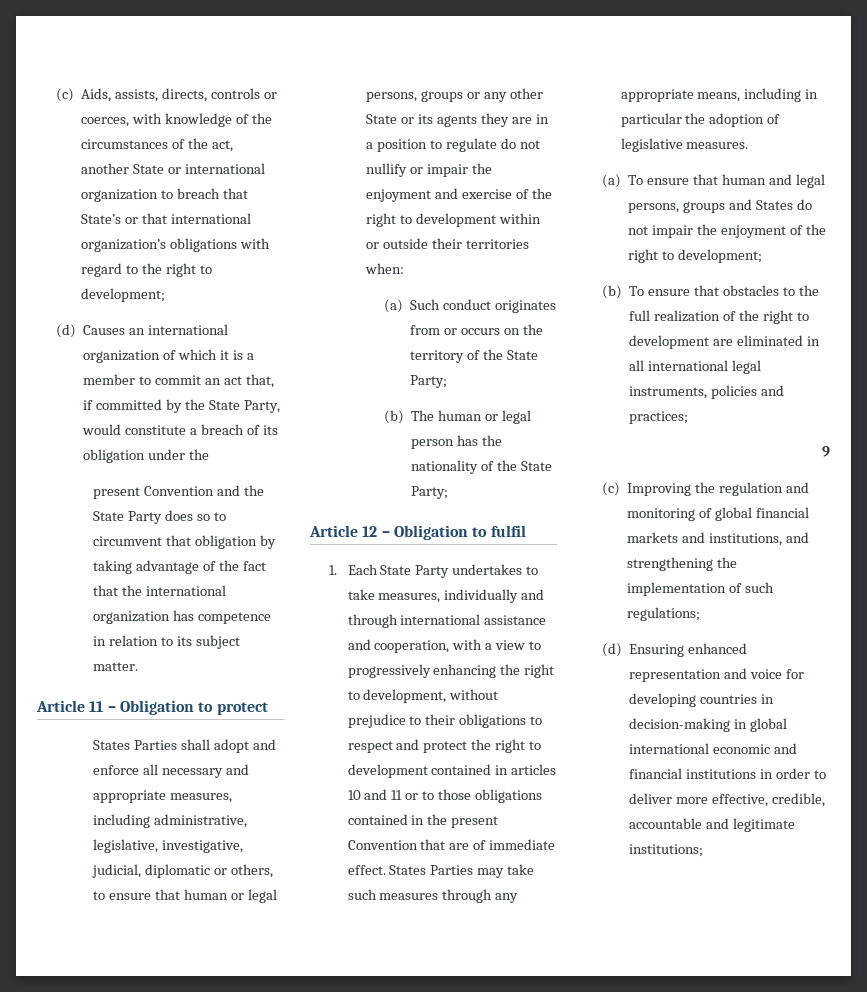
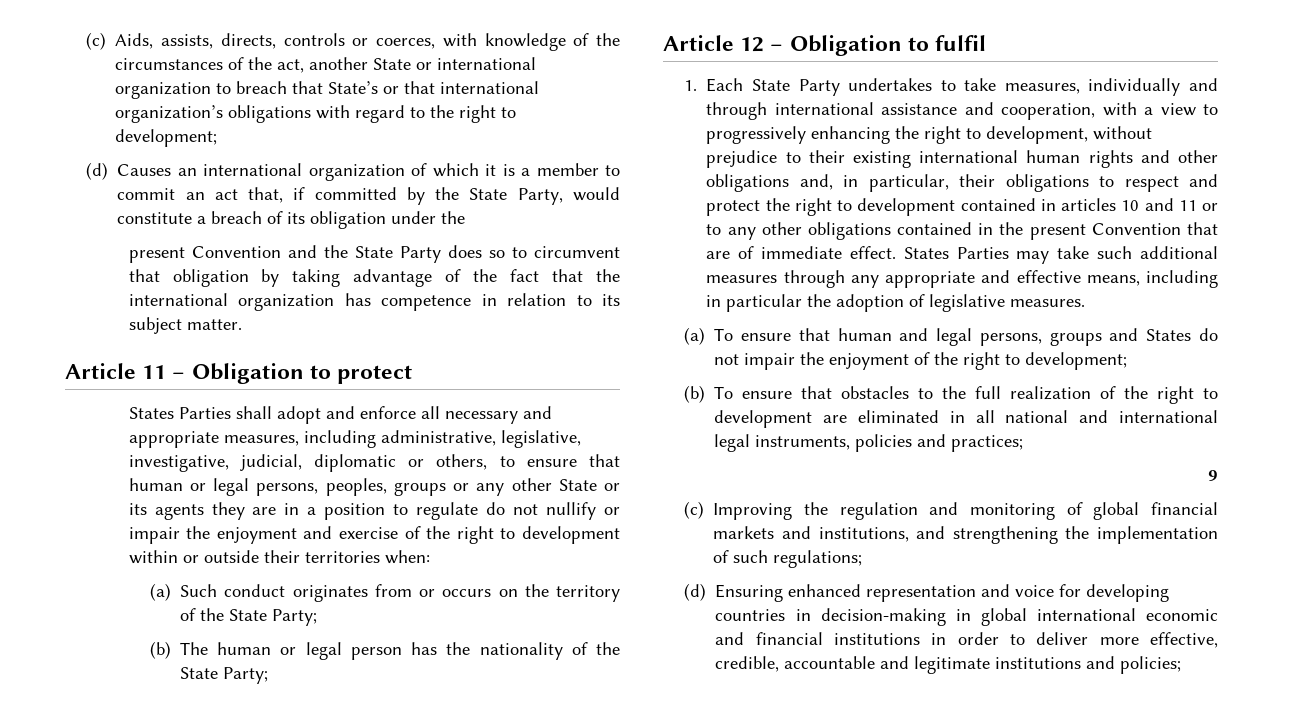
(418, 97) none -> [325,478,387,496] peoples,
(456, 719) none -> [853,150,1218,168] [706,174,996,192] existing international human rights and other obligations and, in particular, their
[438,789,472,800] those -> [727,222,802,240] any other
(377, 894) none -> [1140,246,1218,259] additional
(694, 95) none -> [981,270,1081,283] and effective
(645, 365) none -> [1005,410,1109,423] national and
[629,844,704,857] institutions; -> [995,656,1182,674] institutions and policies;

